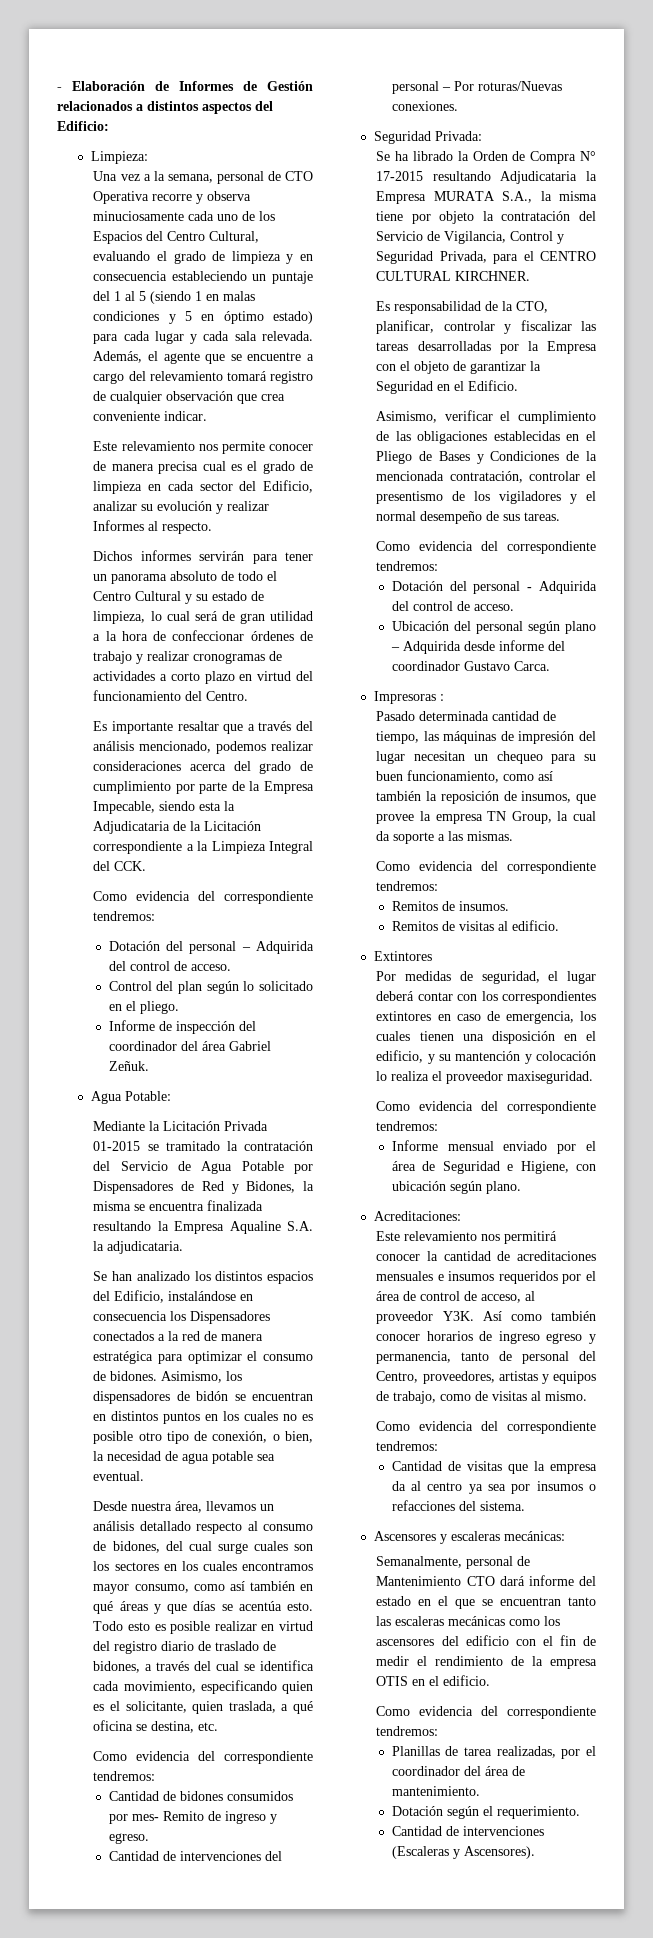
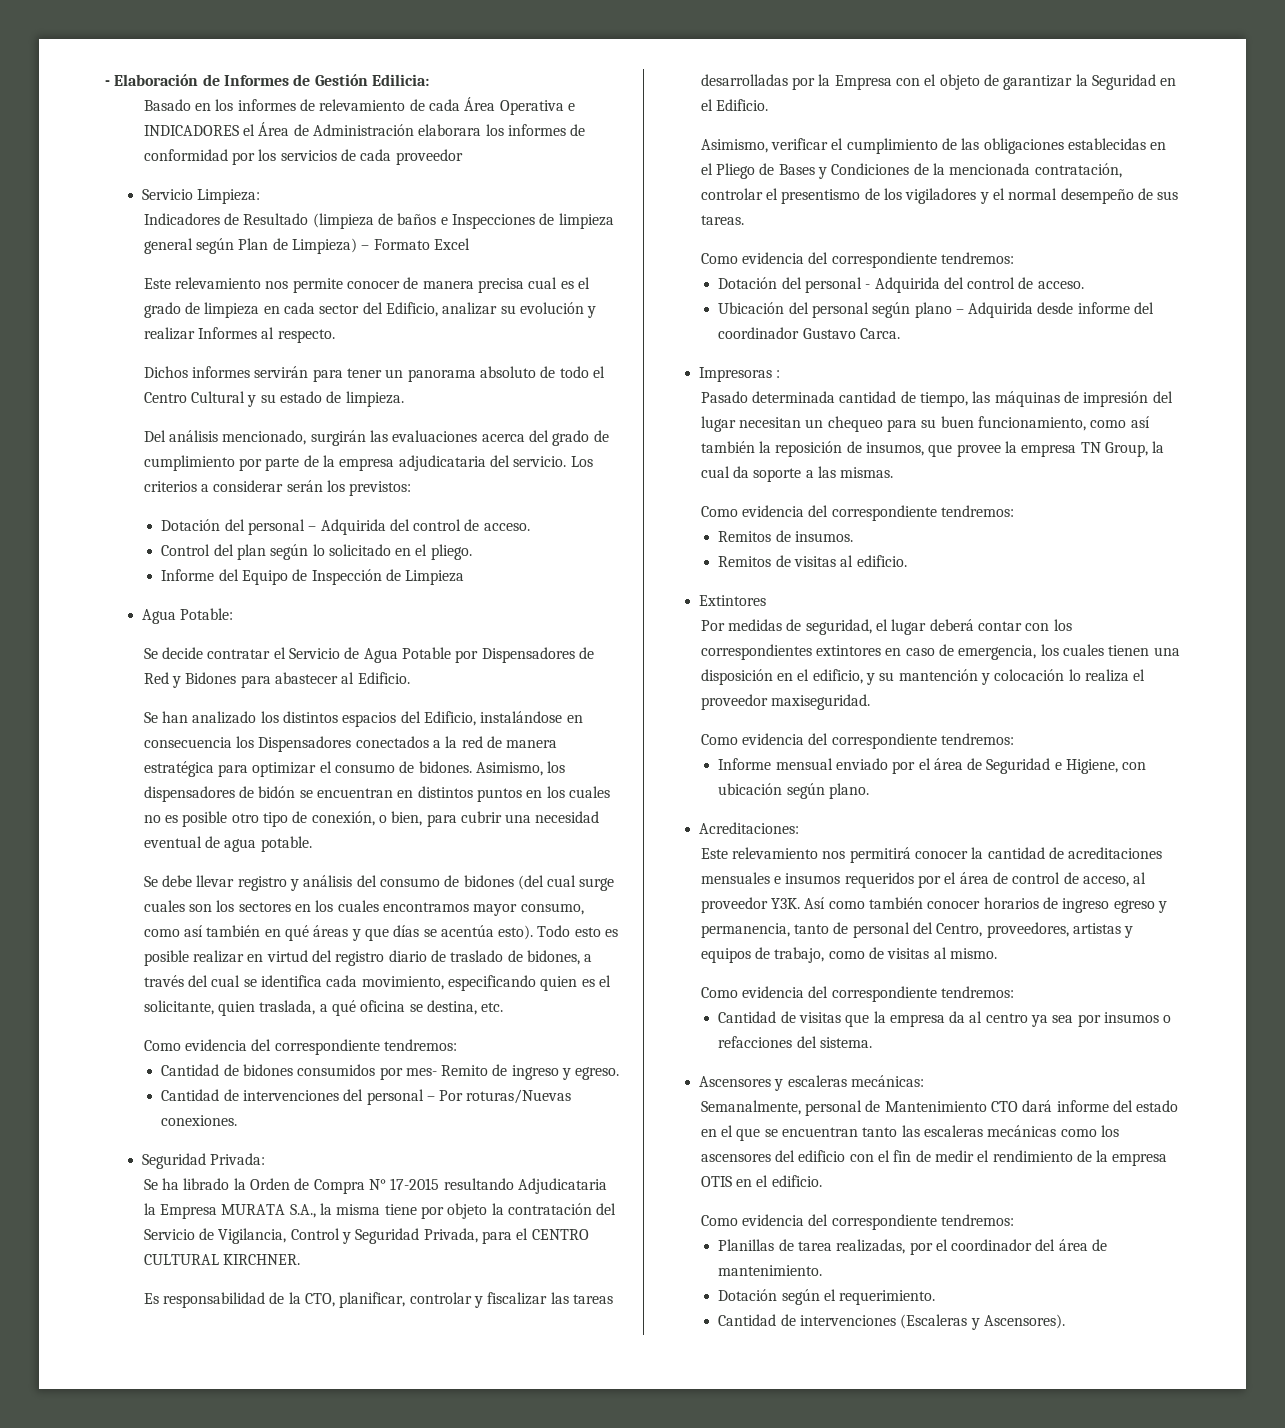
[57,101,273,114] [57,121,109,131] [90,151,148,164] [93,171,313,184] [93,191,252,204] [93,211,276,221] [93,231,260,244] [93,251,313,264] [93,271,313,284] [93,291,256,304] [93,311,313,324] [93,331,313,344] [93,351,314,364] [93,371,313,384] [93,391,286,404] [93,411,208,421] relacionados a distintos aspectos del Edificio: // Limpieza: // Una vez a la semana, personal de CTO Operativa recorre y observa minuciosamente cada uno de los Espacios del Centro Cultural, evaluando el grado de limpieza y en consecuencia estableciendo un puntaje del 1 al 5 (siendo 1 en malas condiciones y 5 en óptimo estado) para cada lugar y cada sala relevada. Además, el agente que se encuentre a cargo del relevamiento tomará registro de cualquier observación que crea conveniente indicar. -> [371,74,429,86] [143,97,575,115] [143,122,586,136] [143,149,463,165] [141,189,261,204] [143,213,614,229] [143,238,470,254] Edilicia: // Basado en los informes de relevamiento de cada Área Operativa e INDICADORES el Área de Administración elaborara los informes de conformidad por los servicios de cada proveedor // Servicio Limpieza: // Indicadores de Resultado (limpieza de baños e Inspecciones de limpieza general según Plan de Limpieza) – Formato Excel
[93,611,313,624] [93,630,313,641] [93,651,283,664] [93,671,313,684] [93,690,249,701] [93,721,313,734] [93,741,313,754] [93,761,182,771] limpieza, lo cual será de gran utilidad a la hora de confeccionar órdenes de trabajo y realizar cronogramas de actividades a corto plazo en virtud del funcionamiento del Centro. // Es importante resaltar que a través del análisis mencionado, podemos realizar consideraciones -> [345,391,404,407] [143,430,478,446] limpieza. // Del análisis mencionado, surgirán las evaluaciones
[264,781,314,794] [93,801,236,814] [93,821,262,834] [93,841,313,854] [93,861,147,871] [93,891,313,904] [93,911,156,921] Empresa Impecable, siendo esta la Adjudicataria de la Licitación correspondiente a la Limpieza Integral del CCK. // Como evidencia del correspondiente tendremos: -> [339,455,593,471] [143,480,412,496] empresa adjudicataria del servicio. Los criterios a considerar serán los previstos:
[158,1021,256,1034] [108,1041,271,1051] [108,1061,149,1071] [90,1091,171,1104] [93,1121,269,1131] [93,1141,313,1151] [93,1161,111,1171] de inspección del coordinador del área Gabriel Zeñuk. // Agua Potable: // Mediante la Licitación Privada 01-2015 se tramitado la contratación del -> [218,569,465,585] [141,608,234,624] [143,647,286,659] del Equipo de Inspección de Limpieza // Agua Potable: // Se decide contratar el
[246,1181,315,1193] [93,1200,264,1211] [93,1221,313,1234] [93,1241,184,1254] Bidones, la misma se encuentra finalizada resultando la Empresa Aqualine S.A. la adjudicataria. -> [185,672,410,688] Bidones para abastecer al Edificio.
[93,1451,276,1464] [93,1471,145,1481] [93,1501,275,1513] [93,1521,313,1534] [93,1541,183,1553] la necesidad de agua potable sea eventual. // Desde nuestra área, llevamos un análisis detallado respecto al consumo de bidones, del -> [426,811,600,827] [143,836,312,852] [143,875,544,891] para cubrir una necesidad eventual de agua potable. // Se debe llevar registro y análisis del consumo de bidones (del
[287,1602,313,1611] esto. -> [498,925,534,940] esto).

